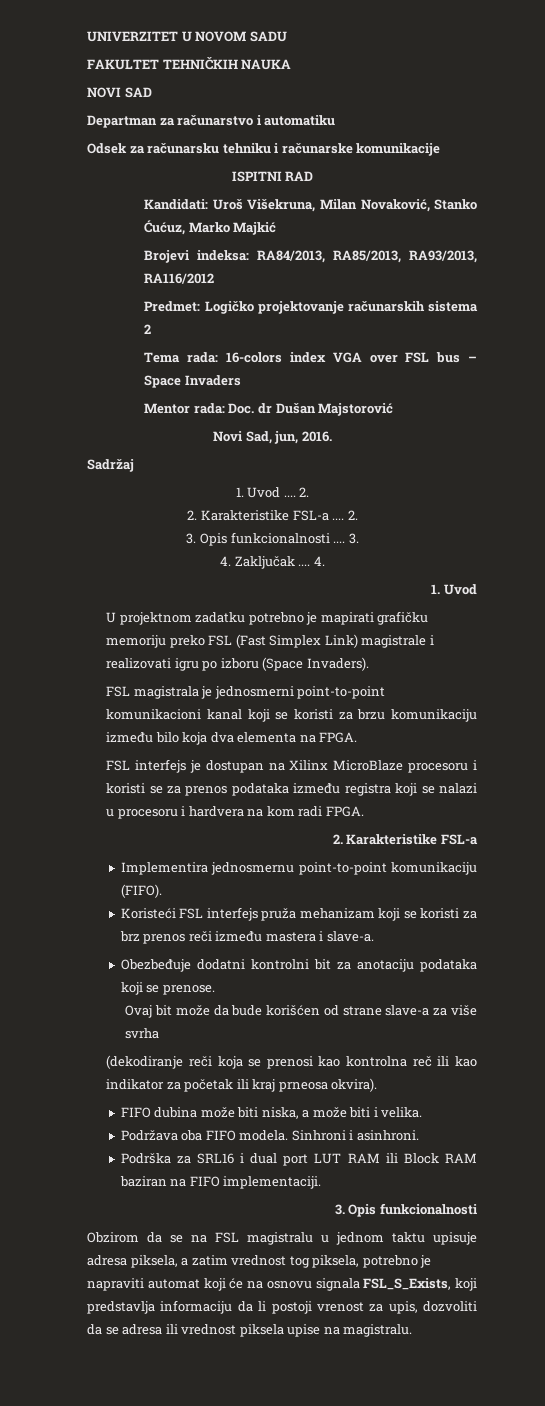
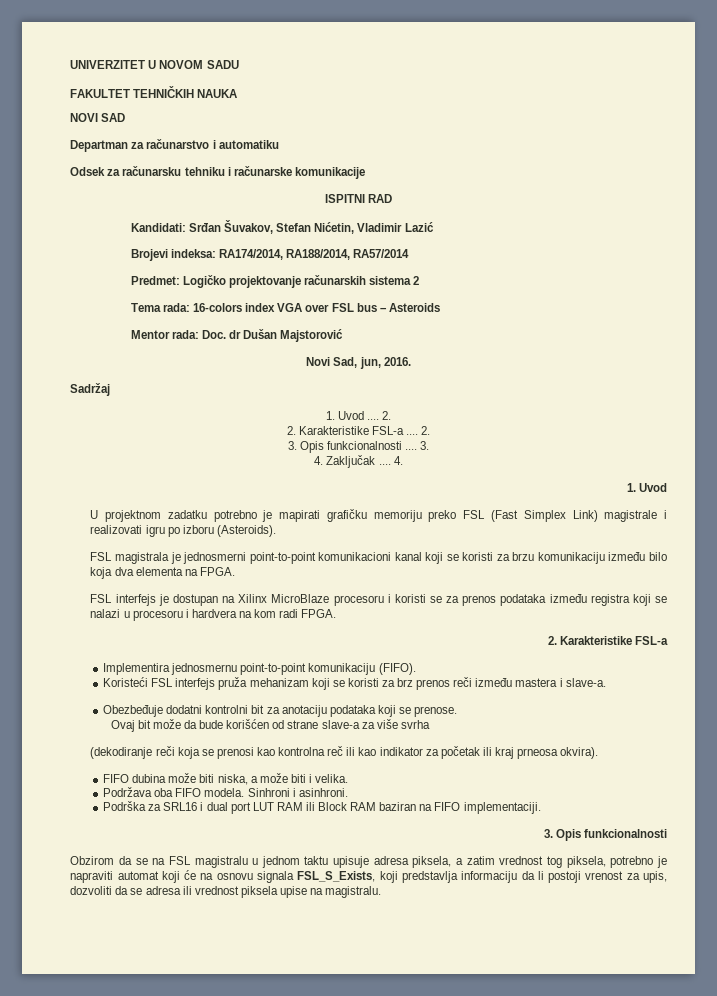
[212,199,477,212] [144,220,277,235] [144,250,477,263] [144,273,215,284] Uroš Višekruna, Milan Novaković, Stanko Ćućuz, Marko Majkić // Brojevi indeksa: RA84/2013, RA85/2013, RA93/2013, RA116/2012 -> [189,220,434,234] [130,249,410,261] Srđan Šuvakov, Stefan Nićetin, Vladimir Lazić // Brojevi indeksa: RA174/2014, RA188/2014, RA57/2014
[144,375,241,388] Space Invaders -> [388,303,440,312] Asteroids
[262,657,369,671] (Space Invaders). -> [216,525,276,537] (Asteroids).

